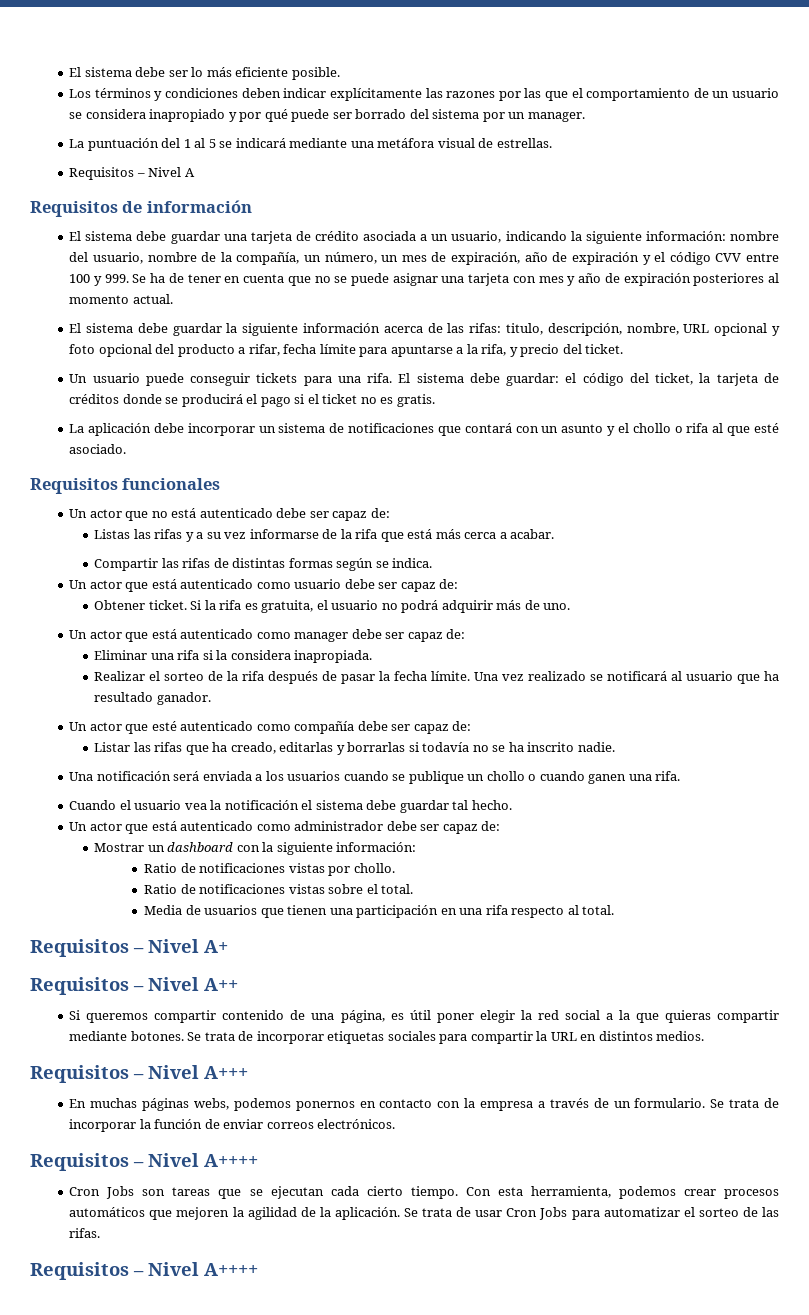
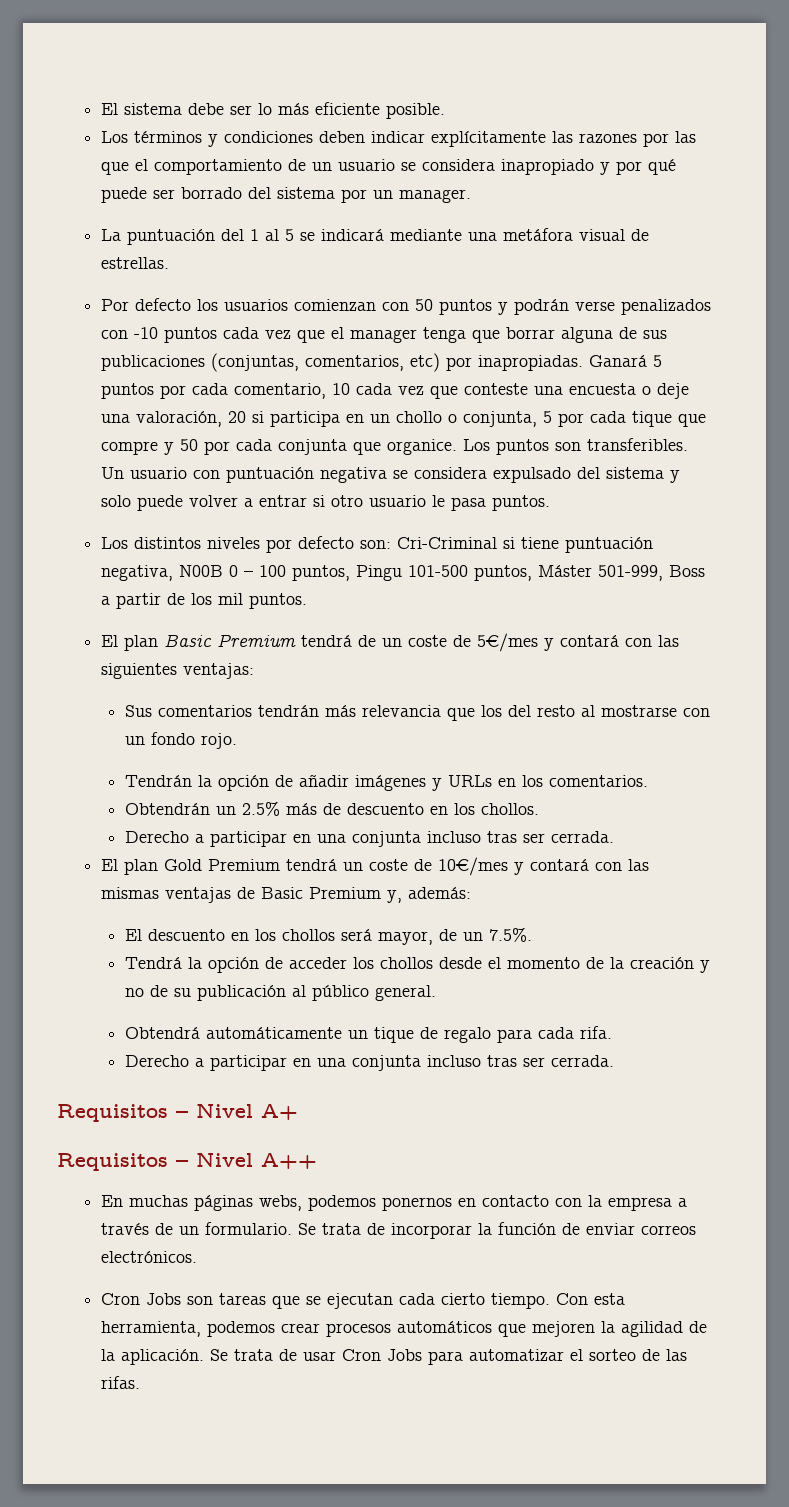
[69,167,195,180] [30,200,252,217] [69,231,779,244] [69,252,779,265] [69,273,779,286] [69,294,173,304] [69,323,781,336] [69,344,624,357] [69,373,779,386] [69,394,435,407] [69,423,779,436] [69,444,127,454] [30,478,221,494] [69,508,390,521] [94,529,555,542] [94,558,433,571] [69,579,459,592] [94,600,571,613] [69,629,466,642] [94,650,373,663] [94,671,779,684] [94,692,211,705] [69,721,472,734] [94,742,615,755] [69,771,681,784] [69,800,512,813] [69,821,501,834] [94,842,417,855] [144,863,395,876] [144,884,414,894] [144,905,615,918] Requisitos – Nivel A // Requisitos de información // El sistema debe guardar una tarjeta de crédito asociada a un usuario, indicando la siguiente información: nombre del usuario, nombre de la compañía, un número, un mes de expiración, año de expiración y el código CVV entre 100 y 999. Se ha de tener en cuenta que no se puede asignar una tarjeta con mes y año de expiración posteriores al momento actual. // El sistema debe guardar la siguiente información acerca de las rifas: titulo, descripción, nombre, URL opcional y foto opcional del producto a rifar, fecha límite para apuntarse a la rifa, y precio del ticket. // Un usuario puede conseguir tickets para una rifa. El sistema debe guardar: el código del ticket, la tarjeta de créditos donde se producirá el pago si el ticket no es gratis. // La aplicación debe incorporar un sistema de notificaciones que contará con un asunto y el chollo o rifa al que esté asociado. // Requisitos funcionales // Un actor que no está autenticado debe ser capaz de: // Listas las rifas y a su vez informarse de la rifa que está más cerca a acabar. // Compartir las rifas de distintas formas según se indica. // Un actor que está autenticado como usuario debe ser capaz de: // Obtener ticket. Si la rifa es gratuita, el usuario no podrá adquirir más de uno. // Un actor que está autenticado como manager debe ser capaz de: // Eliminar una rifa si la considera inapropiada. // Realizar el sorteo de la rifa después de pasar la fecha límite. Una vez realizado se notificará al usuario que ha resultado ganador. // Un actor que esté autenticado como compañía debe ser capaz de: // Listar las rifas que ha creado, editarlas y borrarlas si todavía no se ha inscrito nadie. // Una notificación será enviada a los usuarios cuando se publique un chollo o cuando ganen una rifa. // Cuando el usuario vea la notificación el sistema debe guardar tal hecho. // Un actor que está autenticado como administrador debe ser capaz de: // Mostrar un dashboard con la siguiente información: // Ratio de notificaciones vistas por chollo. // Ratio de notificaciones vistas sobre el total. // Media de usuarios que tienen una participación en una rifa respecto al total. -> [100,298,711,315] [100,327,667,343] [100,353,662,372] [100,383,689,399] [100,411,706,427] [100,438,688,455] [100,467,680,483] [100,495,550,511] [100,536,653,553] [100,565,705,581] [100,593,307,609] [100,633,679,652] [100,663,254,679] [124,705,710,721] [124,732,237,749] [124,774,648,791] [124,801,539,816] [124,831,614,847] [100,857,649,876] [100,887,471,903] [124,927,532,945] [124,957,710,973] [124,985,436,1001] [124,1026,612,1043] [124,1055,614,1071] Por defecto los usuarios comienzan con 50 puntos y podrán verse penalizados con -10 puntos cada vez que el manager tenga que borrar alguna de sus publicaciones (conjuntas, comentarios, etc) por inapropiadas. Ganará 5 puntos por cada comentario, 10 cada vez que conteste una encuesta o deje una valoración, 20 si participa en un chollo o conjunta, 5 por cada tique que compre y 50 por cada conjunta que organice. Los puntos son transferibles. Un usuario con puntuación negativa se considera expulsado del sistema y solo puede volver a entrar si otro usuario le pasa puntos. // Los distintos niveles por defecto son: Cri-Criminal si tiene puntuación negativa, N00B 0 – 100 puntos, Pingu 101-500 puntos, Máster 501-999, Boss a partir de los mil puntos. // El plan Basic Premium tendrá de un coste de 5€/mes y contará con las siguientes ventajas: // Sus comentarios tendrán más relevancia que los del resto al mostrarse con un fondo rojo. // Tendrán la opción de añadir imágenes y URLs en los comentarios. // Obtendrán un 2.5% más de descuento en los chollos. // Derecho a participar en una conjunta incluso tras ser cerrada. // El plan Gold Premium tendrá un coste de 10€/mes y contará con las mismas ventajas de Basic Premium y, además: // El descuento en los chollos será mayor, de un 7.5%. // Tendrá la opción de acceder los chollos desde el momento de la creación y no de su publicación al público general. // Obtendrá automáticamente un tique de regalo para cada rifa. // Derecho a participar en una conjunta incluso tras ser cerrada.
[69,1010,779,1023] [69,1031,705,1044] [30,1065,248,1083] // Si queremos compartir contenido de una página, es útil poner elegir la red social a la que quieras compartir mediante botones. Se trata de incorporar etiquetas sociales para compartir la URL en distintos medios. // Requisitos – Nivel A+++ -> (317, 1161) none
[30,1153,258,1171] // Requisitos – Nivel A++++ -> (197, 1257) none
[30,1262,258,1280] // Requisitos – Nivel A++++ -> (140, 1382) none

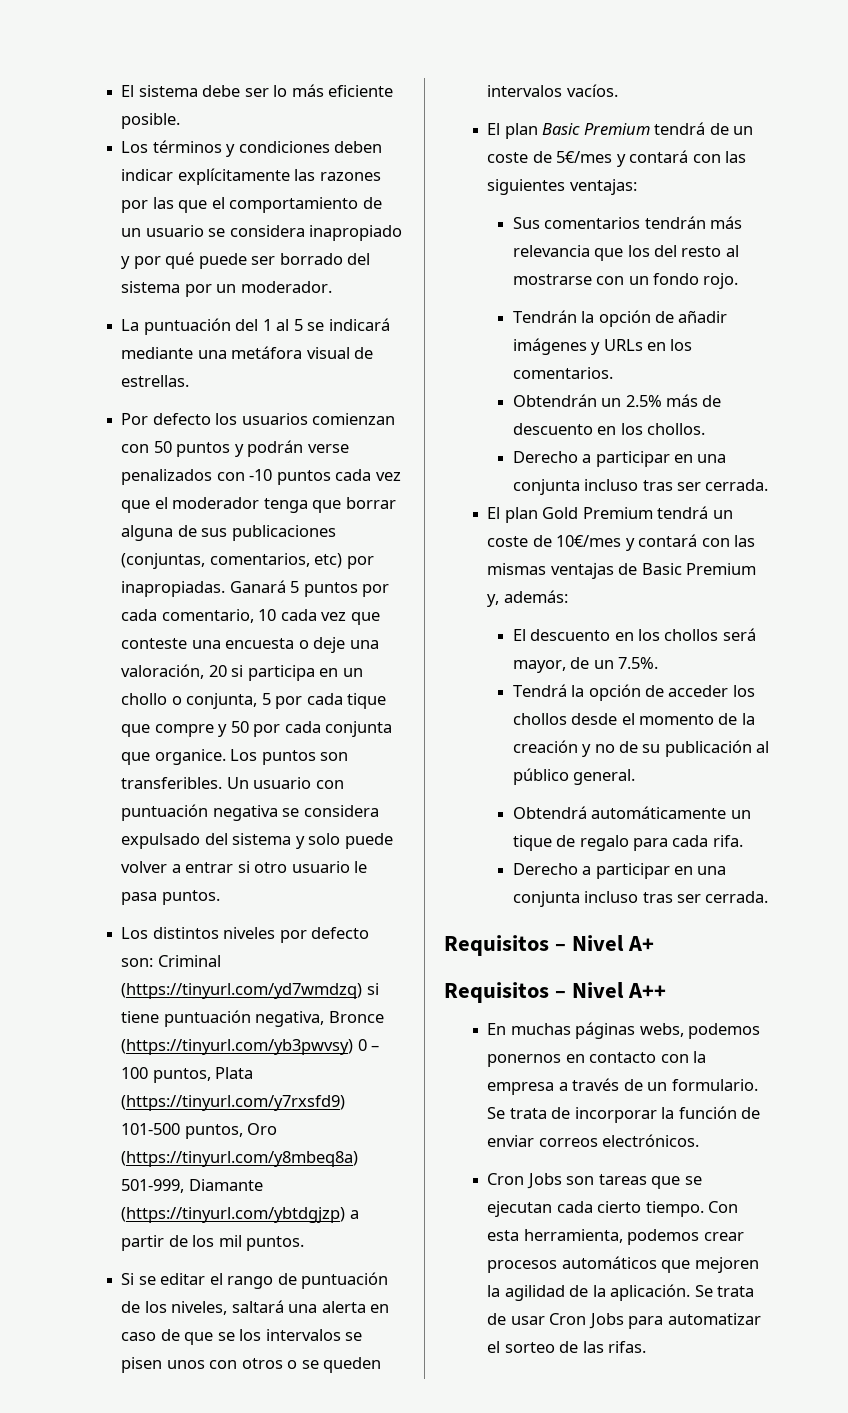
[398,189,471,203] manager. -> [240,281,332,293] moderador.
[349,329,417,343] manager -> [172,497,260,509] moderador
[396,537,497,549] Cri-Criminal -> [157,955,221,967] [121,983,363,999] Criminal (https://tinyurl.com/yd7wmdzq)
[178,565,223,577] N00B -> [328,1011,384,1023] [121,1039,354,1055] Bronce (https://tinyurl.com/yb3pwvsy)
[355,565,705,581] Pingu 101-500 puntos, Máster 501-999, Boss -> [215,1067,254,1079] [121,1095,346,1111] [121,1123,278,1139] [121,1151,359,1167] [121,1179,263,1193] [121,1207,346,1223] Plata (https://tinyurl.com/y7rxsfd9) 101-500 puntos, Oro (https://tinyurl.com/y8mbeq8a) 501-999, Diamante (https://tinyurl.com/ybtdgjzp)
(307, 601) none -> [121,1272,389,1289] [121,1300,390,1315] [121,1329,363,1345] [121,1357,382,1373] [487,84,618,97] // Si se editar el rango de puntuación de los niveles, saltará una alerta en caso de que se los intervalos se pisen unos con otros o se queden intervalos vacíos.

